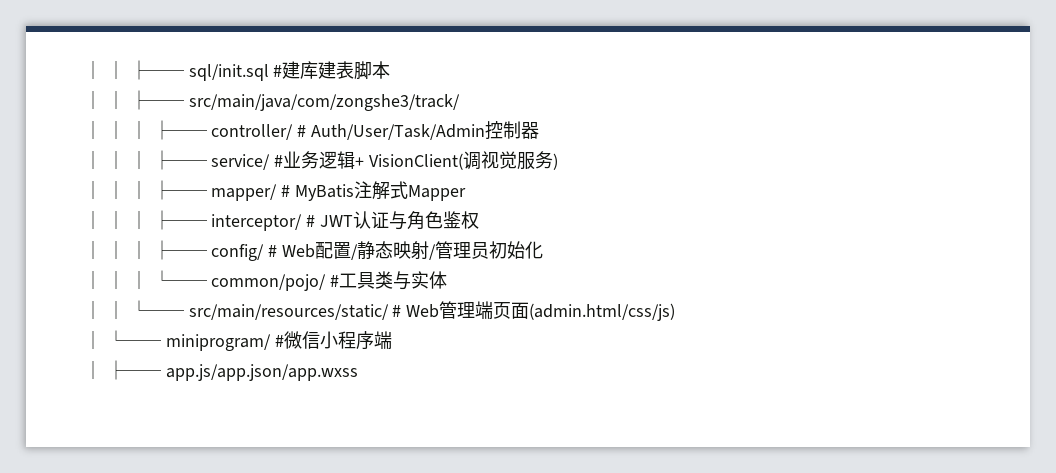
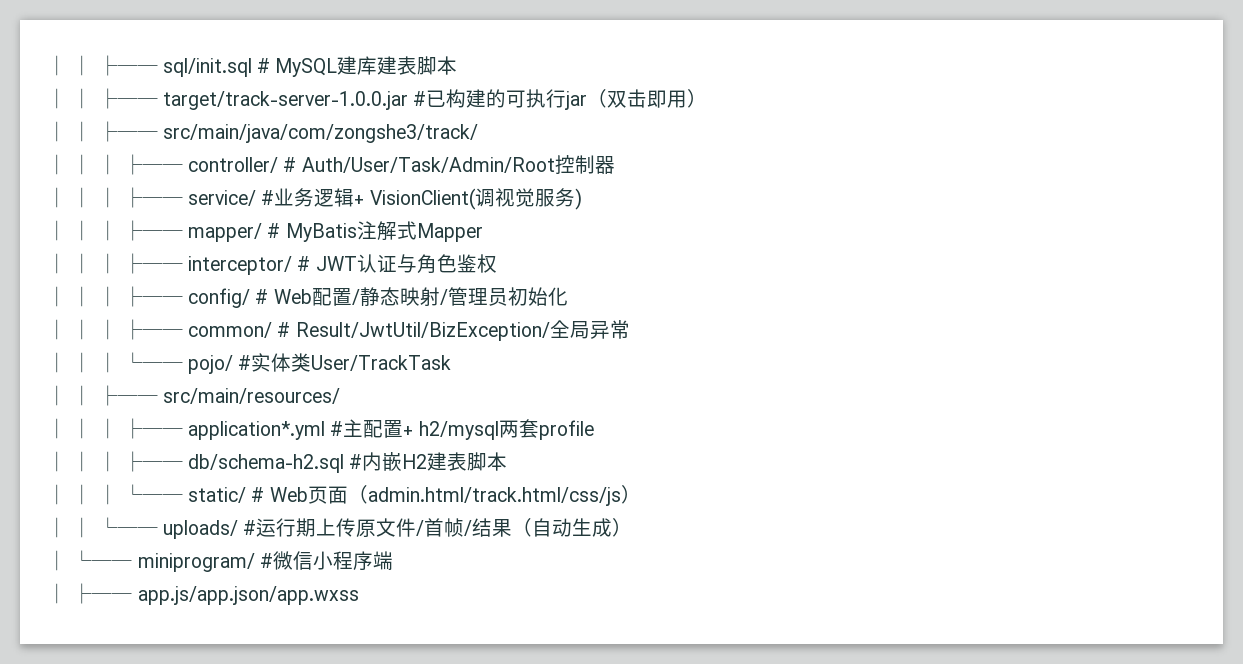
(283, 71) none -> [275,58,338,77] MySQL
(391, 70) none -> [47,88,708,110] // │ │ ├── target/track-server-1.0.0.jar #已构建的可执行jar（双击即用）
[311,124,486,140] Auth/User/Task/Admin -> [301,157,555,173] Auth/User/Task/Admin/Root
[152,270,448,291] [84,300,676,321] └── common/pojo/ #工具类与实体 // │ │ └── src/main/resources/static/ # Web管理端页面(admin.html/css/js) -> [122,319,630,341] [47,352,452,374] [47,385,340,406] [47,418,594,440] [47,451,508,473] [47,484,641,506] [47,517,633,539] ├── common/ # Result/JwtUtil/BizException/全局异常 // │ │ │ └── pojo/ #实体类User/TrackTask // │ │ ├── src/main/resources/ // │ │ │ ├── application*.yml #主配置+ h2/mysql两套profile // │ │ │ ├── db/schema-h2.sql #内嵌H2建表脚本 // │ │ │ └── static/ # Web页面（admin.html/track.html/css/js） // │ │ └── uploads/ #运行期上传原文件/首帧/结果（自动生成）

